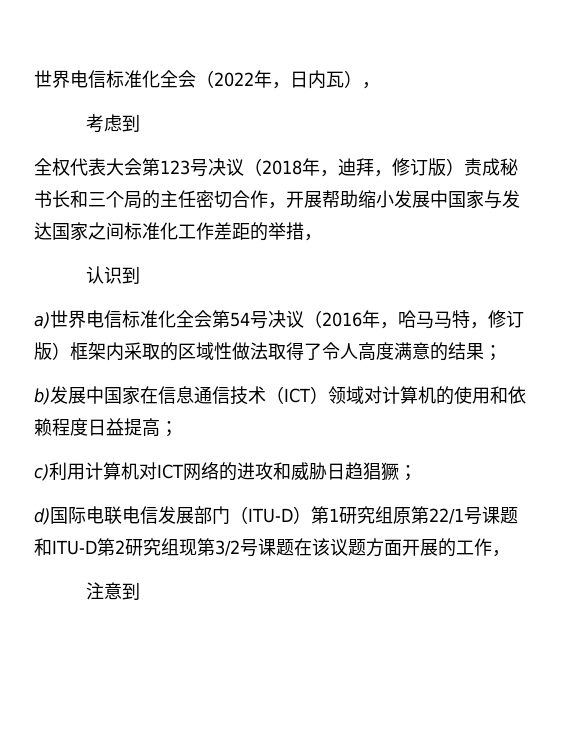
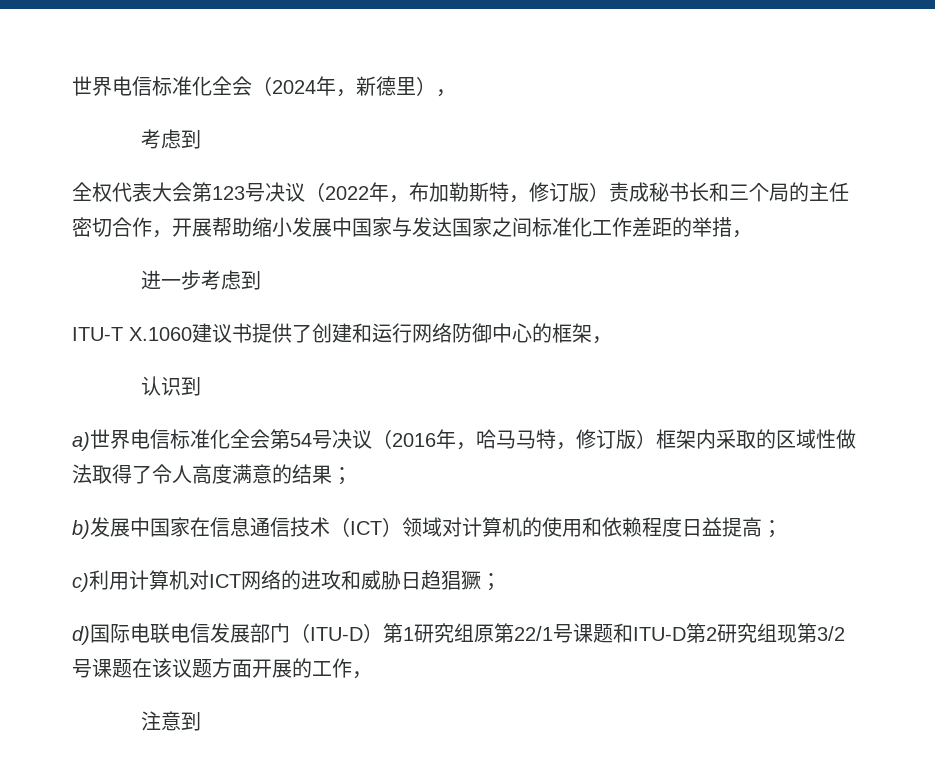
[214,70,344,89] 2022年，日内瓦 -> [272,76,416,97] 2024年，新德里
[262,158,374,177] 2018年，迪拜 -> [325,182,509,203] 2022年，布加勒斯特
(322, 237) none -> [141,270,262,290] [72,323,612,344] // 进一步考虑到 // ITU-T X.1060建议书提供了创建和运行网络防御中心的框架，

